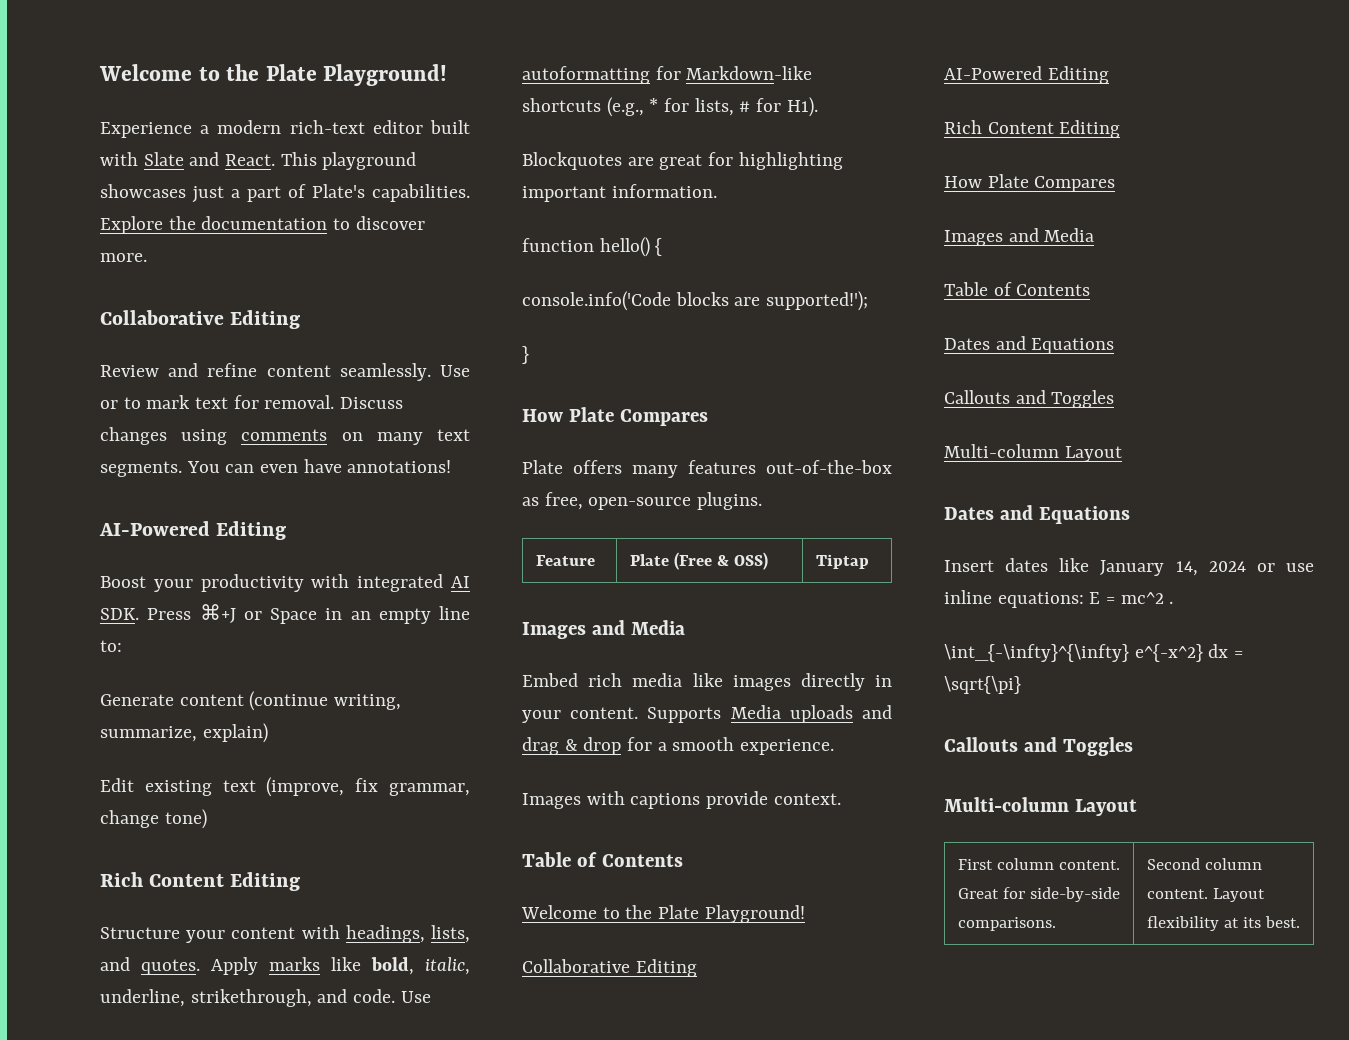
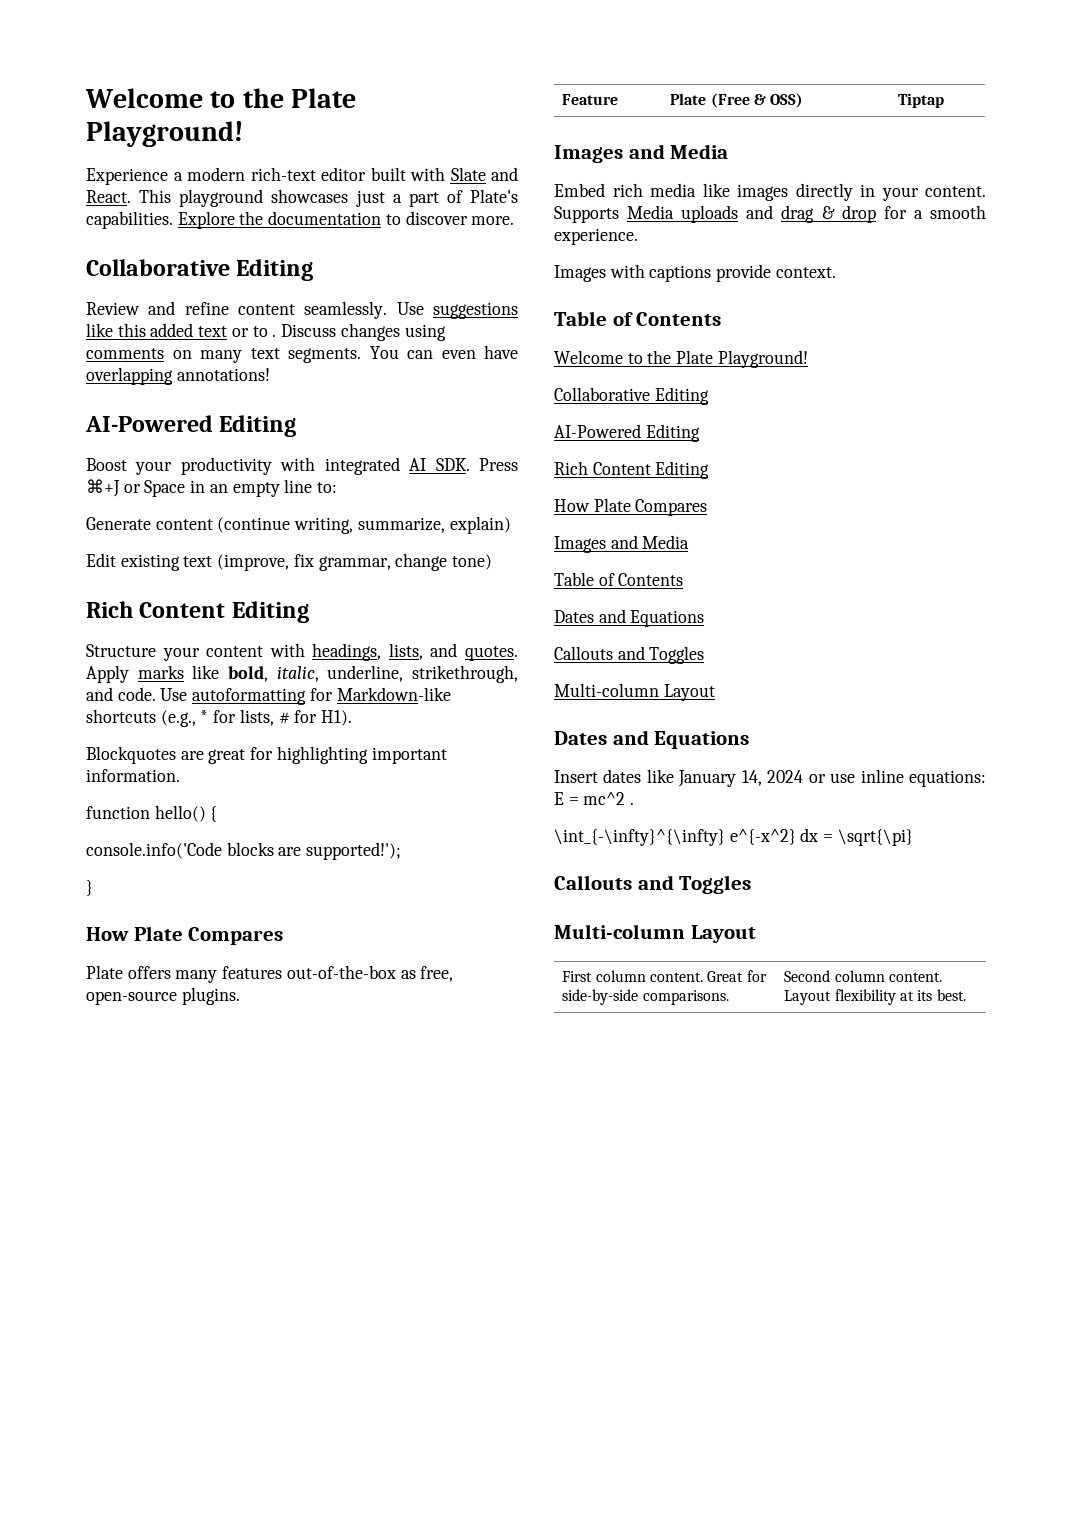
[100,395,335,409] or to mark text for removal. -> [433,302,518,319] [86,323,277,337] suggestions like this added text or to .
(342, 466) none -> [86,367,173,385] overlapping

